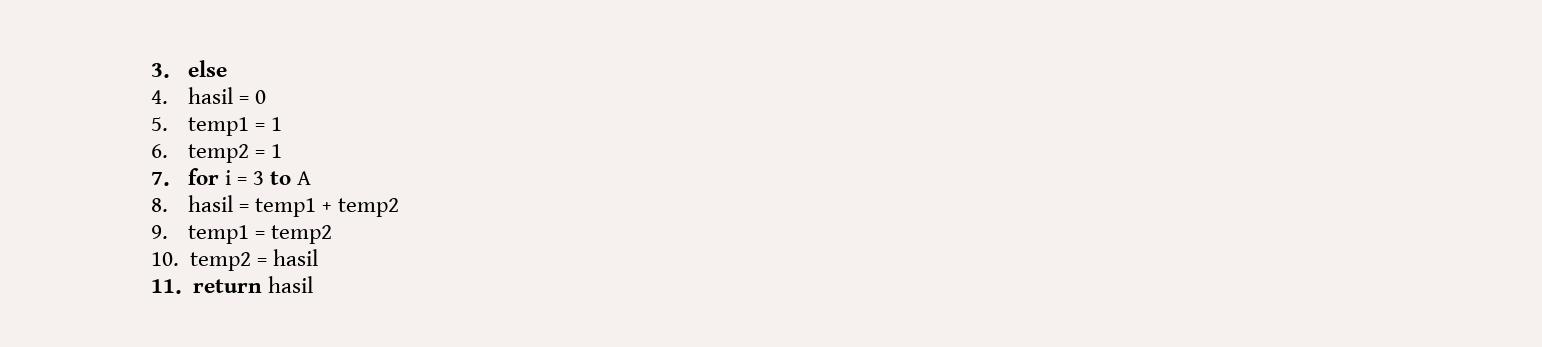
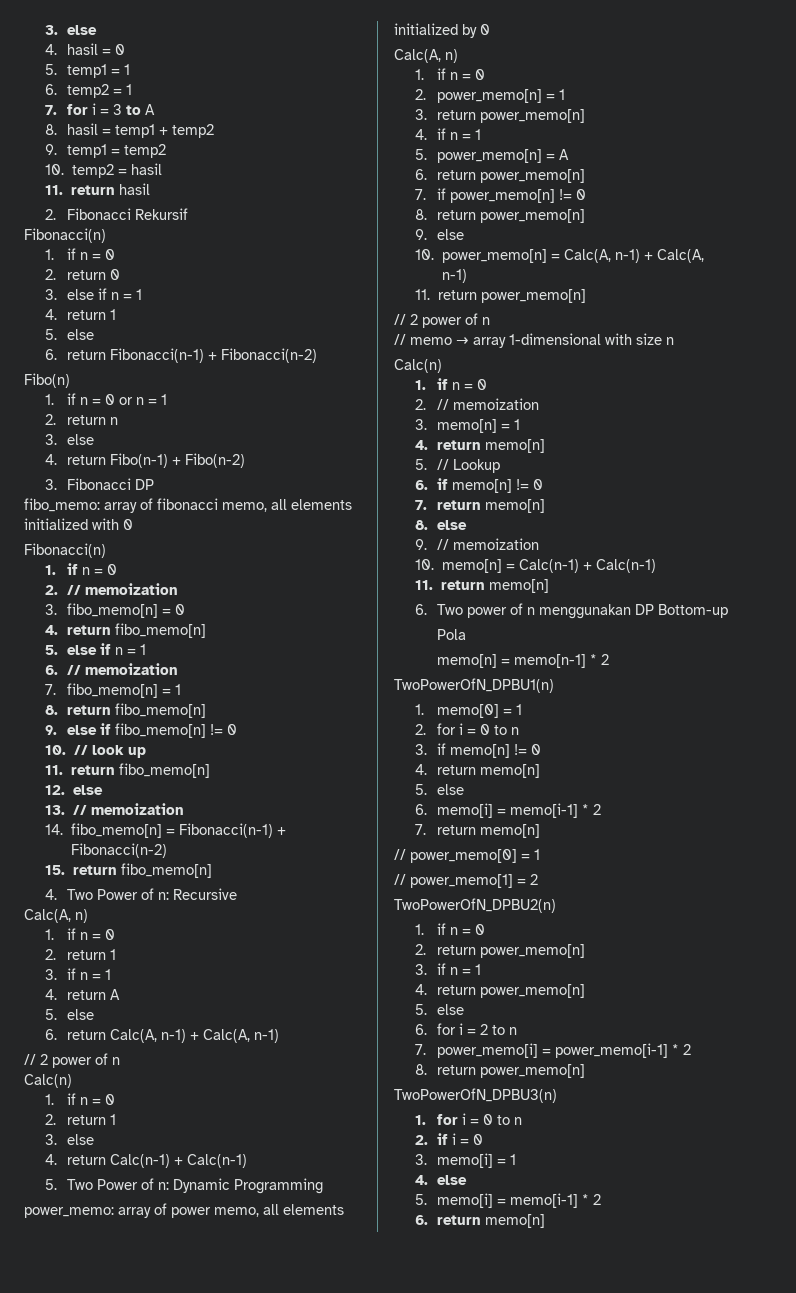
(313, 284) none -> [45,208,188,220] [24,228,106,243] [45,248,115,260] [45,269,120,280] [45,288,142,300] [45,309,116,320] [45,329,94,340] [45,348,317,363] [24,373,70,388] [45,393,167,405] [45,414,118,425] [45,434,94,445] [45,453,245,468] [45,478,154,490] [24,498,352,513] [24,518,133,530] [24,543,106,558] [45,563,117,575] [45,583,178,595] [45,603,185,618] [45,623,206,638] [45,643,146,655] [45,663,178,675] [45,683,181,698] [45,703,206,718] [45,723,237,738] [45,745,146,758] [45,763,210,778] [45,785,103,795] [45,803,184,815] [45,823,286,838] [70,843,167,858] [45,863,212,878] [45,888,237,900] [24,909,88,923] [45,928,115,940] [45,949,116,960] [45,968,111,980] [45,989,120,1000] [45,1009,94,1020] [45,1029,279,1043] [24,1053,120,1068] [24,1074,72,1088] [45,1093,115,1105] [45,1114,116,1125] [45,1134,94,1145] [45,1154,247,1168] [45,1178,323,1194] [24,1203,344,1218] [394,23,490,38] [394,49,458,63] [415,68,485,80] [415,89,565,103] [415,109,585,123] [415,128,481,140] [415,149,569,163] [415,169,585,183] [415,188,586,203] [415,209,585,223] [415,229,464,240] [415,249,704,263] [441,269,467,283] [415,289,586,303] [394,313,490,328] [394,333,674,348] [394,359,442,373] [415,378,487,390] [415,398,539,410] [415,419,520,433] [415,439,545,453] [415,459,500,473] [415,478,543,493] [415,499,545,513] [415,520,467,530] [415,538,539,550] [415,559,656,573] [415,579,549,593] [415,603,728,619] [436,629,466,640] [436,654,609,668] [394,678,554,693] [415,704,522,718] [415,723,519,735] [415,743,541,758] [415,764,540,778] [415,784,464,795] [415,803,601,818] [415,824,540,838] [394,849,540,863] [394,874,538,888] [394,898,556,913] [415,923,485,935] [415,944,585,958] [415,963,481,975] [415,984,585,998] [415,1004,464,1015] [415,1023,517,1035] [415,1043,691,1058] [415,1064,585,1078] [394,1088,557,1103] [415,1113,522,1125] [415,1133,483,1145] [415,1153,516,1168] [415,1175,467,1185] [415,1193,601,1208] [415,1214,545,1228] // 2. Fibonacci Rekursif // Fibonacci(n) // 1. if n = 0 // 2. return 0 // 3. else if n = 1 // 4. return 1 // 5. else // 6. return Fibonacci(n-1) + Fibonacci(n-2) // Fibo(n) // 1. if n = 0 or n = 1 // 2. return n // 3. else // 4. return Fibo(n-1) + Fibo(n-2) // 3. Fibonacci DP // fibo_memo: array of fibonacci memo, all elements initialized with 0 // Fibonacci(n) // 1. if n = 0 // 2. // memoization // 3. fibo_memo[n] = 0 // 4. return fibo_memo[n] // 5. else if n = 1 // 6. // memoization // 7. fibo_memo[n] = 1 // 8. return fibo_memo[n] // 9. else if fibo_memo[n] != 0 // 10. // look up // 11. return fibo_memo[n] // 12. else // 13. // memoization // 14. fibo_memo[n] = Fibonacci(n-1) + Fibonacci(n-2) // 15. return fibo_memo[n] // 4. Two Power of n: Recursive // Calc(A, n) // 1. if n = 0 // 2. return 1 // 3. if n = 1 // 4. return A // 5. else // 6. return Calc(A, n-1) + Calc(A, n-1) // // 2 power of n // Calc(n) // 1. if n = 0 // 2. return 1 // 3. else // 4. return Calc(n-1) + Calc(n-1) // 5. Two Power of n: Dynamic Programming // power_memo: array of power memo, all elements initialized by 0 // Calc(A, n) // 1. if n = 0 // 2. power_memo[n] = 1 // 3. return power_memo[n] // 4. if n = 1 // 5. power_memo[n] = A // 6. return power_memo[n] // 7. if power_memo[n] != 0 // 8. return power_memo[n] // 9. else // 10. power_memo[n] = Calc(A, n-1) + Calc(A, n-1) // 11. return power_memo[n] // // 2 power of n // // memo → array 1-dimensional with size n // Calc(n) // 1. if n = 0 // 2. // memoization // 3. memo[n] = 1 // 4. return memo[n] // 5. // Lookup // 6. if memo[n] != 0 // 7. return memo[n] // 8. else // 9. // memoization // 10. memo[n] = Calc(n-1) + Calc(n-1) // 11. return memo[n] // 6. Two power of n menggunakan DP Bottom-up // Pola // memo[n] = memo[n-1] * 2 // TwoPowerOfN_DPBU1(n) // 1. memo[0] = 1 // 2. for i = 0 to n // 3. if memo[n] != 0 // 4. return memo[n] // 5. else // 6. memo[i] = memo[i-1] * 2 // 7. return memo[n] // // power_memo[0] = 1 // // power_memo[1] = 2 // TwoPowerOfN_DPBU2(n) // 1. if n = 0 // 2. return power_memo[n] // 3. if n = 1 // 4. return power_memo[n] // 5. else // 6. for i = 2 to n // 7. power_memo[i] = power_memo[i-1] * 2 // 8. return power_memo[n] // TwoPowerOfN_DPBU3(n) // 1. for i = 0 to n // 2. if i = 0 // 3. memo[i] = 1 // 4. else // 5. memo[i] = memo[i-1] * 2 // 6. return memo[n]

